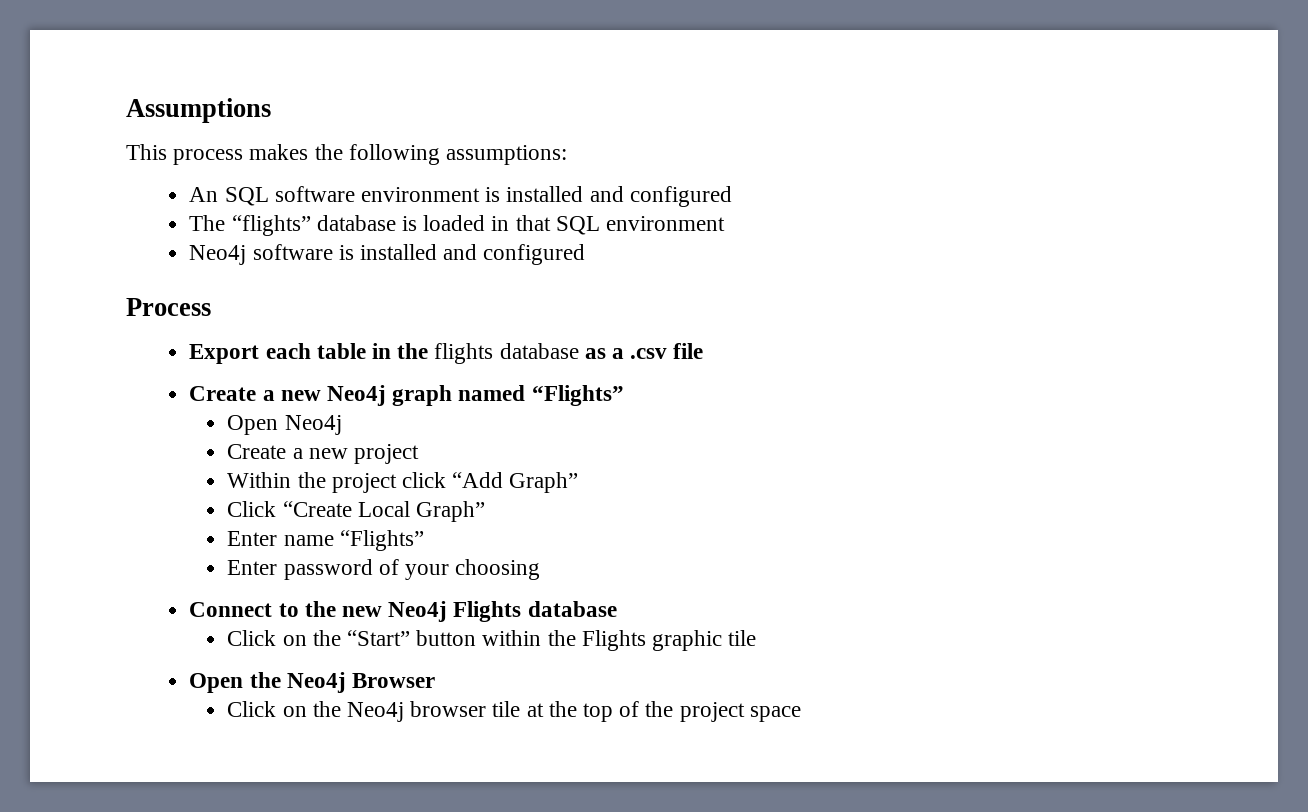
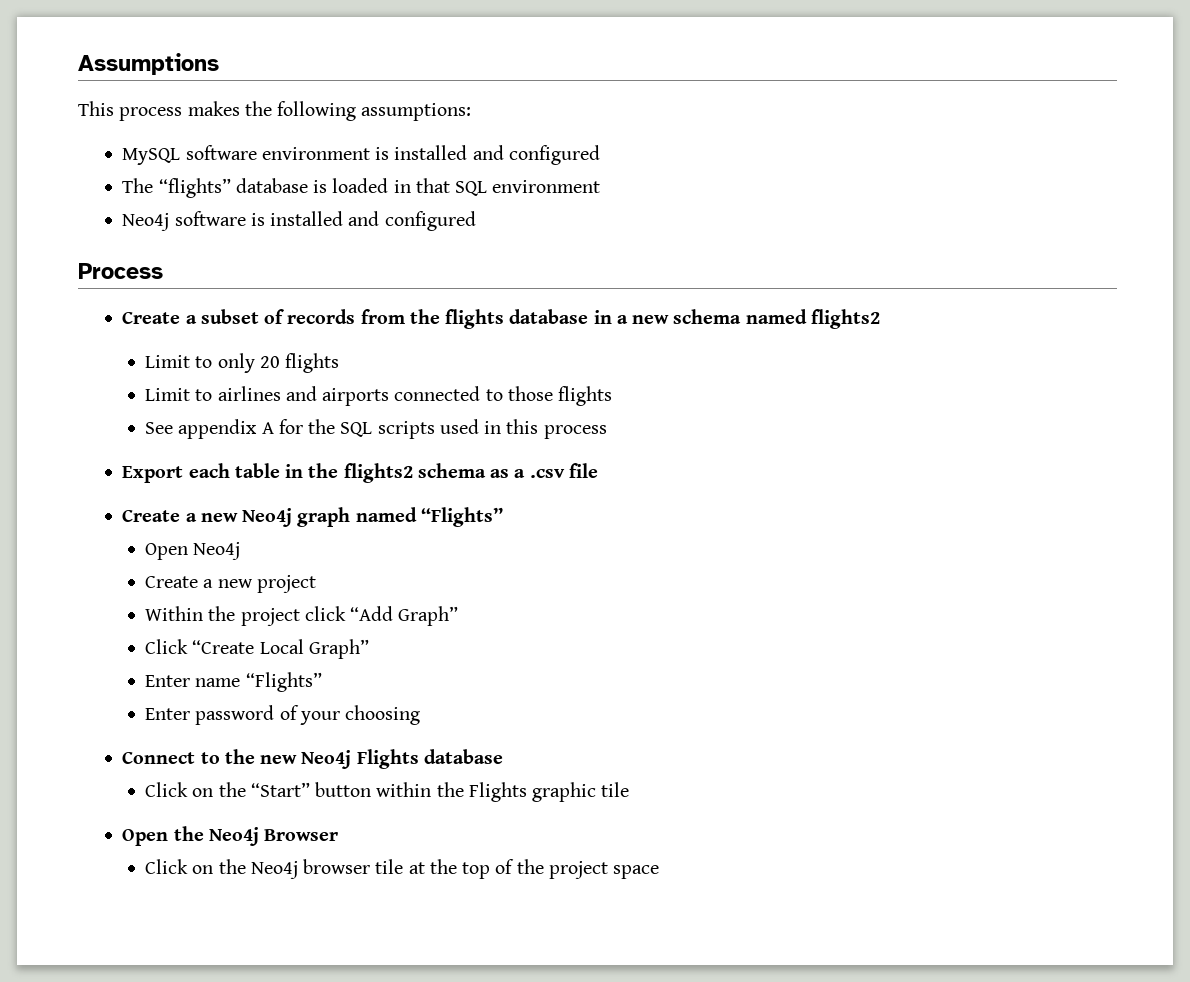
[189,187,269,206] An SQL -> [122,148,181,165] MySQL
(211, 307) none -> [122,309,880,329] [145,353,340,373] [145,386,613,406] [145,419,607,439] // Create a subset of records from the flights database in a new schema named flights2 // Limit to only 20 flights // Limit to airlines and airports connected to those flights // See appendix A for the SQL scripts used in this process
[434,343,579,364] flights database -> [343,463,486,483] flights2 schema

